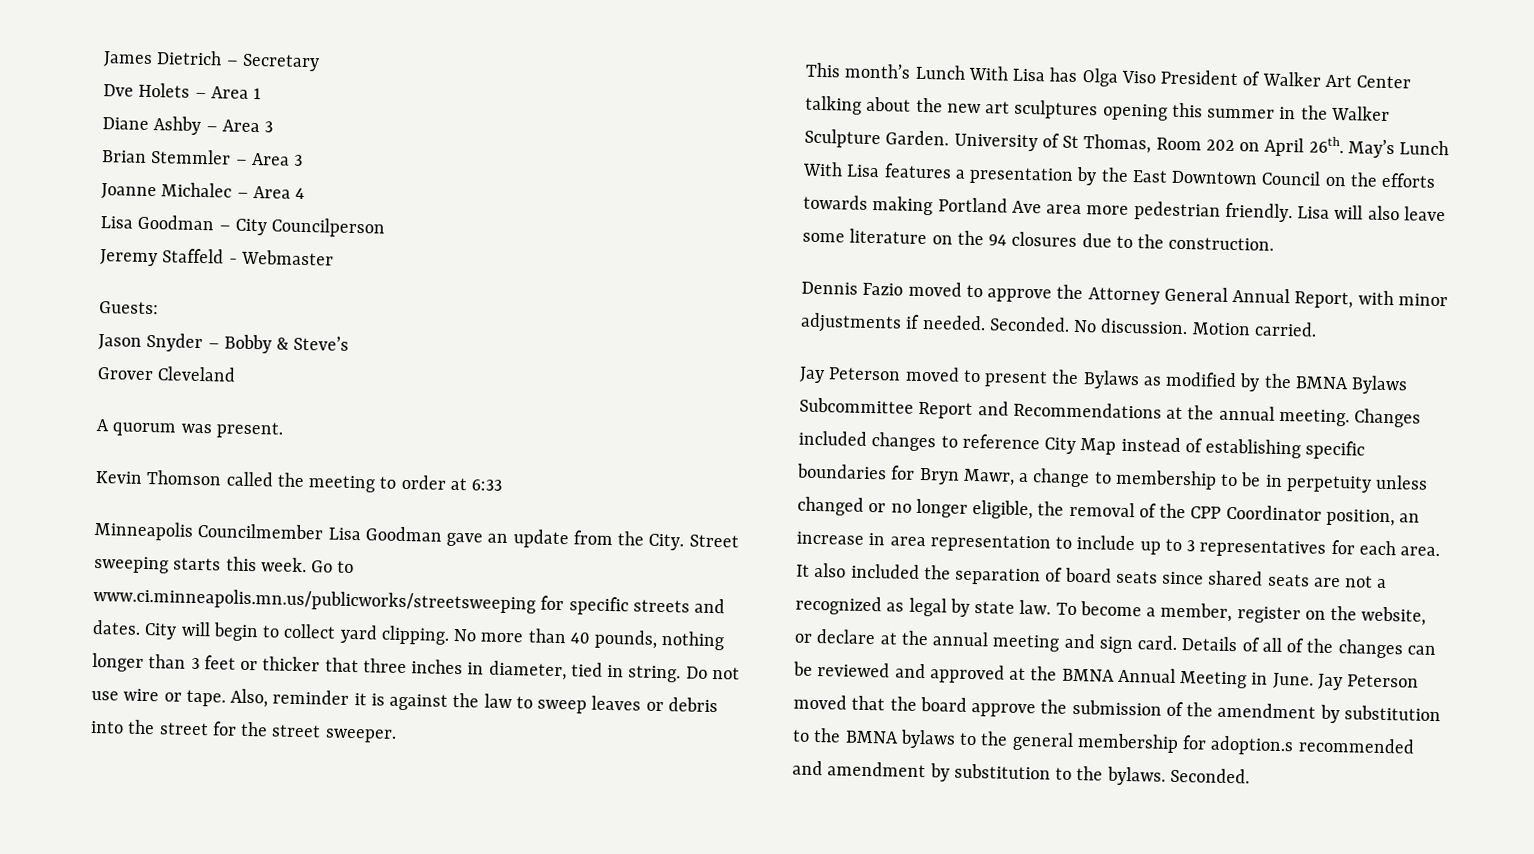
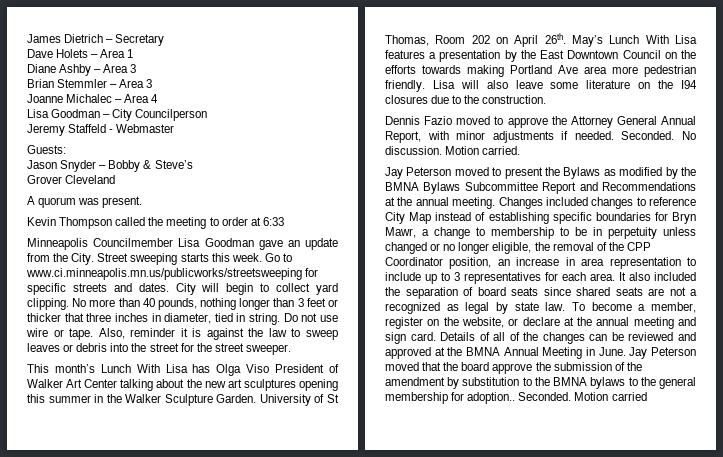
[103,84,134,97] Dve -> [27,49,53,58] Dave
[146,469,223,486] Thomson -> [59,217,113,229] Thompson
[988,234,1008,246] 94 -> [681,80,697,89] I94
[1210,735,1415,756] [792,760,1250,786] adoption.s recommended and amendment by substitution to the bylaws. Seconded. -> [467,392,647,404] adoption.. Seconded. Motion carried

